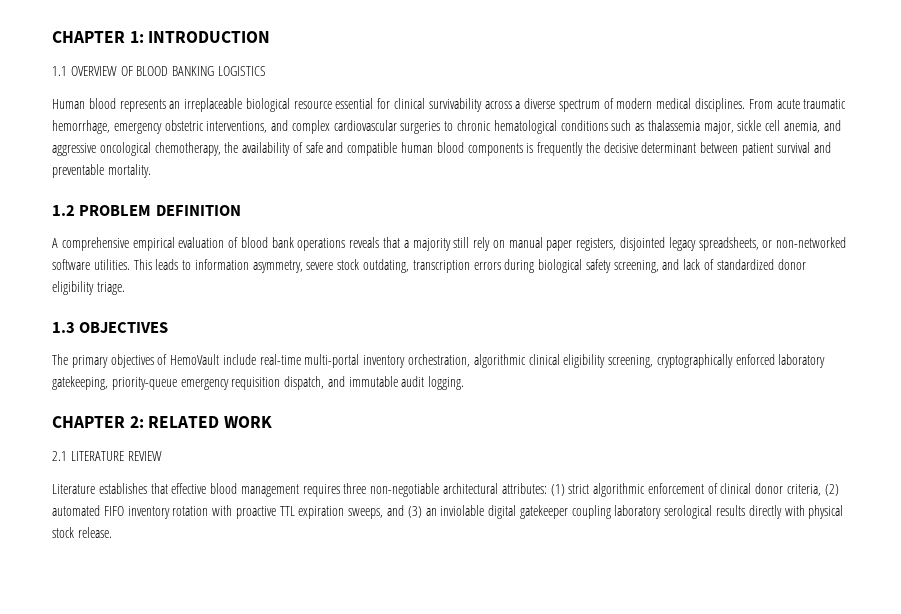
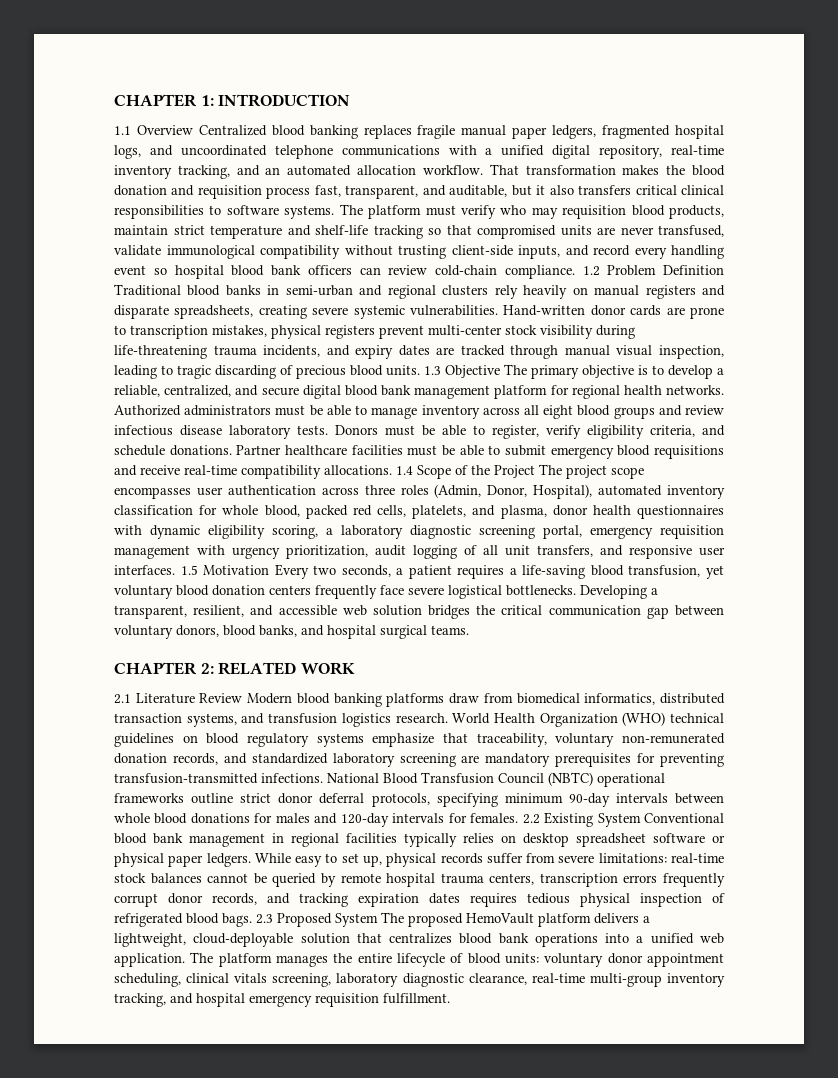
[70,66,266,76] [52,98,847,112] [52,120,841,134] [52,142,831,156] [52,164,151,178] [52,205,241,216] [52,237,847,251] [52,259,806,273] [52,281,125,295] [52,322,169,333] [52,354,826,368] [52,376,465,390] OVERVIEW OF BLOOD BANKING LOGISTICS // Human blood represents an irreplaceable biological resource essential for clinical survivability across a diverse spectrum of modern medical disciplines. From acute traumatic hemorrhage, emergency obstetric interventions, and complex cardiovascular surgeries to chronic hematological conditions such as thalassemia major, sickle cell anemia, and aggressive oncological chemotherapy, the availability of safe and compatible human blood components is frequently the decisive determinant between patient survival and preventable mortality. // 1.2 PROBLEM DEFINITION // A comprehensive empirical evaluation of blood bank operations reveals that a majority still rely on manual paper registers, disjointed legacy spreadsheets, or non-networked software utilities. This leads to information asymmetry, severe stock outdating, transcription errors during biological safety screening, and lack of standardized donor eligibility triage. // 1.3 OBJECTIVES // The primary objectives of HemoVault include real-time multi-portal inventory orchestration, algorithmic clinical eligibility screening, cryptographically enforced laboratory gatekeeping, priority-queue emergency requisition dispatch, and immutable audit logging. -> [136,125,725,139] [114,145,724,159] [114,164,725,179] [114,185,724,199] [114,204,724,219] [114,225,724,239] [114,245,724,259] [114,265,724,279] [114,284,725,299] [114,305,724,319] [114,325,635,339] [114,345,724,359] [114,364,724,379] [114,385,724,399] [114,405,724,419] [114,425,725,439] [114,445,725,459] [114,464,644,479] [114,484,725,499] [114,505,725,519] [114,525,724,539] [114,545,725,559] [114,564,725,579] [114,585,658,599] [114,605,724,619] [114,625,469,639] Overview Centralized blood banking replaces fragile manual paper ledgers, fragmented hospital logs, and uncoordinated telephone communications with a unified digital repository, real-time inventory tracking, and an automated allocation workflow. That transformation makes the blood donation and requisition process fast, transparent, and auditable, but it also transfers critical clinical responsibilities to software systems. The platform must verify who may requisition blood products, maintain strict temperature and shelf-life tracking so that compromised units are never transfused, validate immunological compatibility without trusting client-side inputs, and record every handling event so hospital blood bank officers can review cold-chain compliance. 1.2 Problem Definition Traditional blood banks in semi-urban and regional clusters rely heavily on manual registers and disparate spreadsheets, creating severe systemic vulnerabilities. Hand-written donor cards are prone to transcription mistakes, physical registers prevent multi-center stock visibility during life-threatening trauma incidents, and expiry dates are tracked through manual visual inspection, leading to tragic discarding of precious blood units. 1.3 Objective The primary objective is to develop a reliable, centralized, and secure digital blood bank management platform for regional health networks. Authorized administrators must be able to manage inventory across all eight blood groups and review infectious disease laboratory tests. Donors must be able to register, verify eligibility criteria, and schedule donations. Partner healthcare facilities must be able to submit emergency blood requisitions and receive real-time compatibility allocations. 1.4 Scope of the Project The project scope encompasses user authentication across three roles (Admin, Donor, Hospital), automated inventory classification for whole blood, packed red cells, platelets, and plasma, donor health questionnaires with dynamic eligibility scoring, a laboratory diagnostic screening portal, emergency requisition management with urgency prioritization, audit logging of all unit transfers, and responsive user interfaces. 1.5 Motivation Every two seconds, a patient requires a life-saving blood transfusion, yet voluntary blood donation centers frequently face severe logistical bottlenecks. Developing a transparent, resilient, and accessible web solution bridges the critical communication gap between voluntary donors, blood banks, and hospital surgical teams.
[70,451,162,461] [52,483,839,497] [52,505,844,519] [52,527,112,538] LITERATURE REVIEW // Literature establishes that effective blood management requires three non-negotiable architectural attributes: (1) strict algorithmic enforcement of clinical donor criteria, (2) automated FIFO inventory rotation with proactive TTL expiration sweeps, and (3) an inviolable digital gatekeeper coupling laboratory serological results directly with physical stock release. -> [135,693,726,707] [114,712,724,727] [114,733,725,747] [114,753,724,767] [114,772,665,787] [114,793,725,807] [114,812,724,827] [114,833,725,847] [114,853,724,867] [114,873,725,887] [114,893,725,907] [114,912,650,927] [114,933,724,947] [114,952,724,967] [114,973,725,987] [114,993,450,1007] Literature Review Modern blood banking platforms draw from biomedical informatics, distributed transaction systems, and transfusion logistics research. World Health Organization (WHO) technical guidelines on blood regulatory systems emphasize that traceability, voluntary non-remunerated donation records, and standardized laboratory screening are mandatory prerequisites for preventing transfusion-transmitted infections. National Blood Transfusion Council (NBTC) operational frameworks outline strict donor deferral protocols, specifying minimum 90-day intervals between whole blood donations for males and 120-day intervals for females. 2.2 Existing System Conventional blood bank management in regional facilities typically relies on desktop spreadsheet software or physical paper ledgers. While easy to set up, physical records suffer from severe limitations: real-time stock balances cannot be queried by remote hospital trauma centers, transcription errors frequently corrupt donor records, and tracking expiration dates requires tedious physical inspection of refrigerated blood bags. 2.3 Proposed System The proposed HemoVault platform delivers a lightweight, cloud-deployable solution that centralizes blood bank operations into a unified web application. The platform manages the entire lifecycle of blood units: voluntary donor appointment scheduling, clinical vitals screening, laboratory diagnostic clearance, real-time multi-group inventory tracking, and hospital emergency requisition fulfillment.

